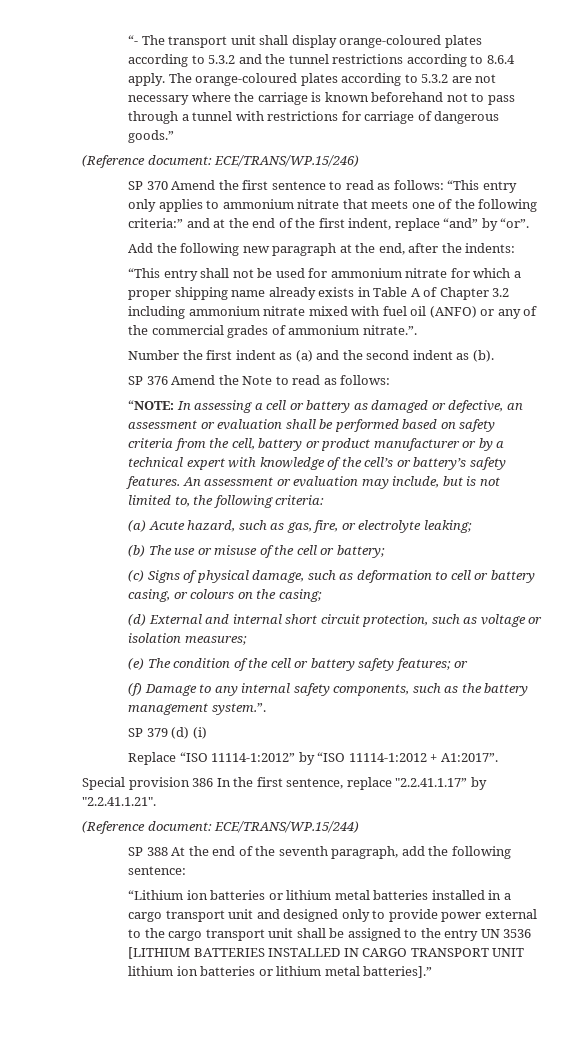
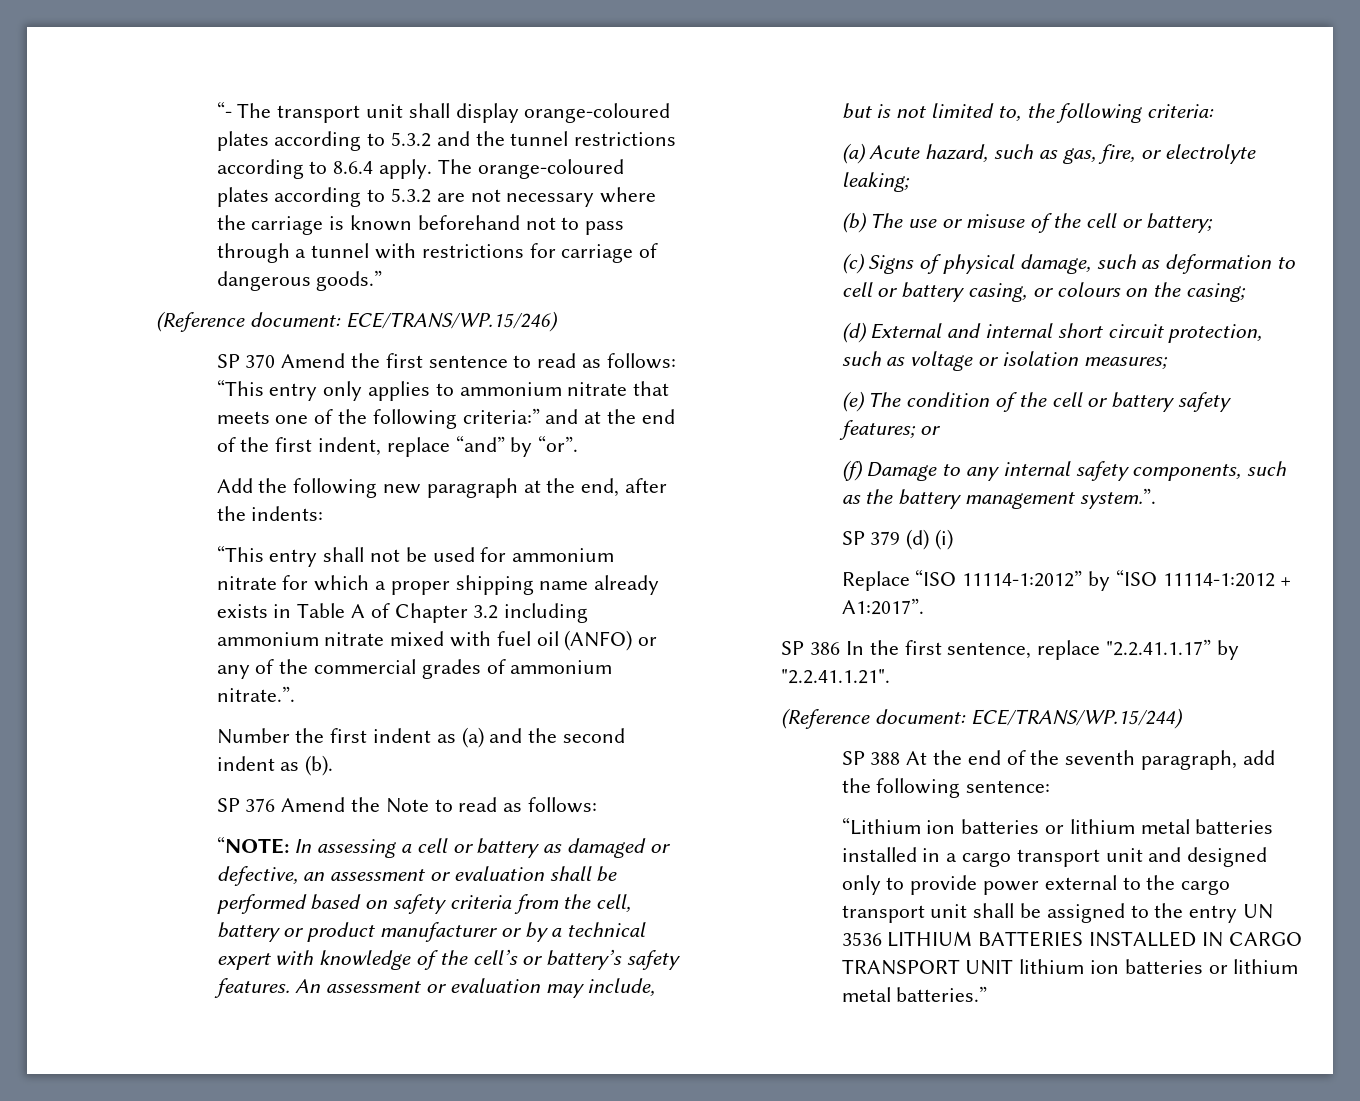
[82,777,190,790] Special provision -> [781,641,805,655] SP
[128,947,191,959] [LITHIUM -> [887,931,973,947] LITHIUM
[363,966,433,978] batteries].” -> [896,986,988,1002] batteries.”

